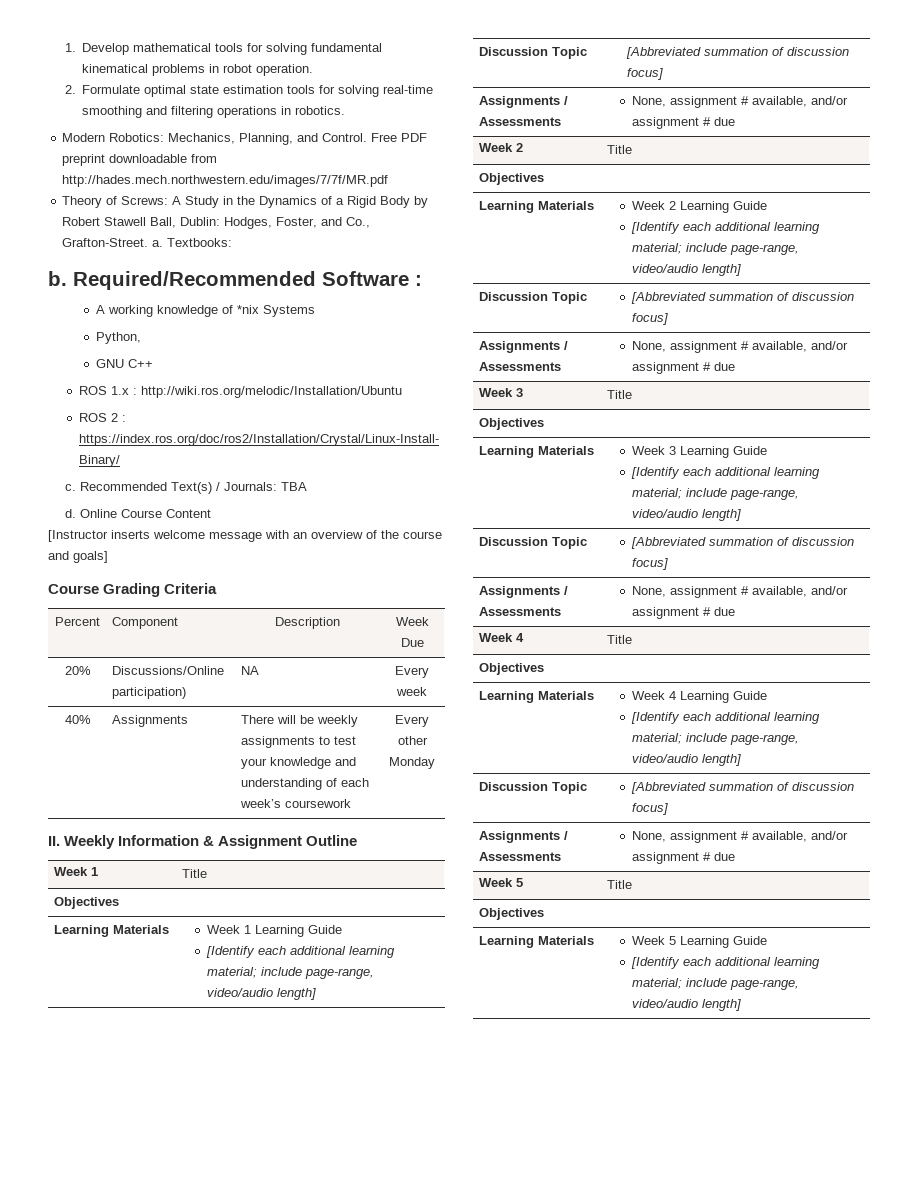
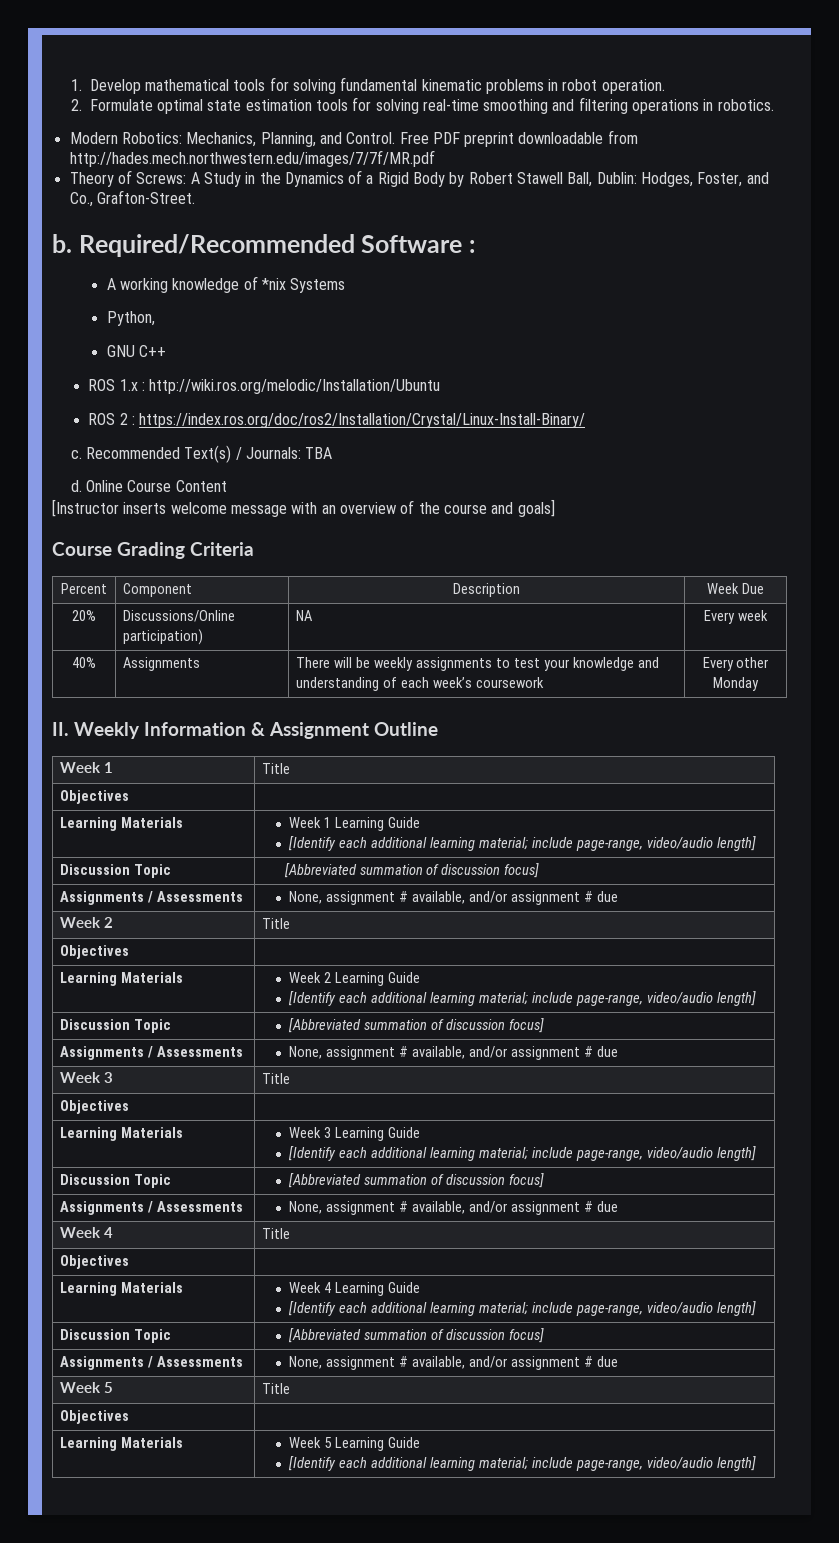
[82,64,149,73] kinematical -> [421,79,482,91] kinematic
[152,238,233,247] a. Textbooks: -> (195, 197) none

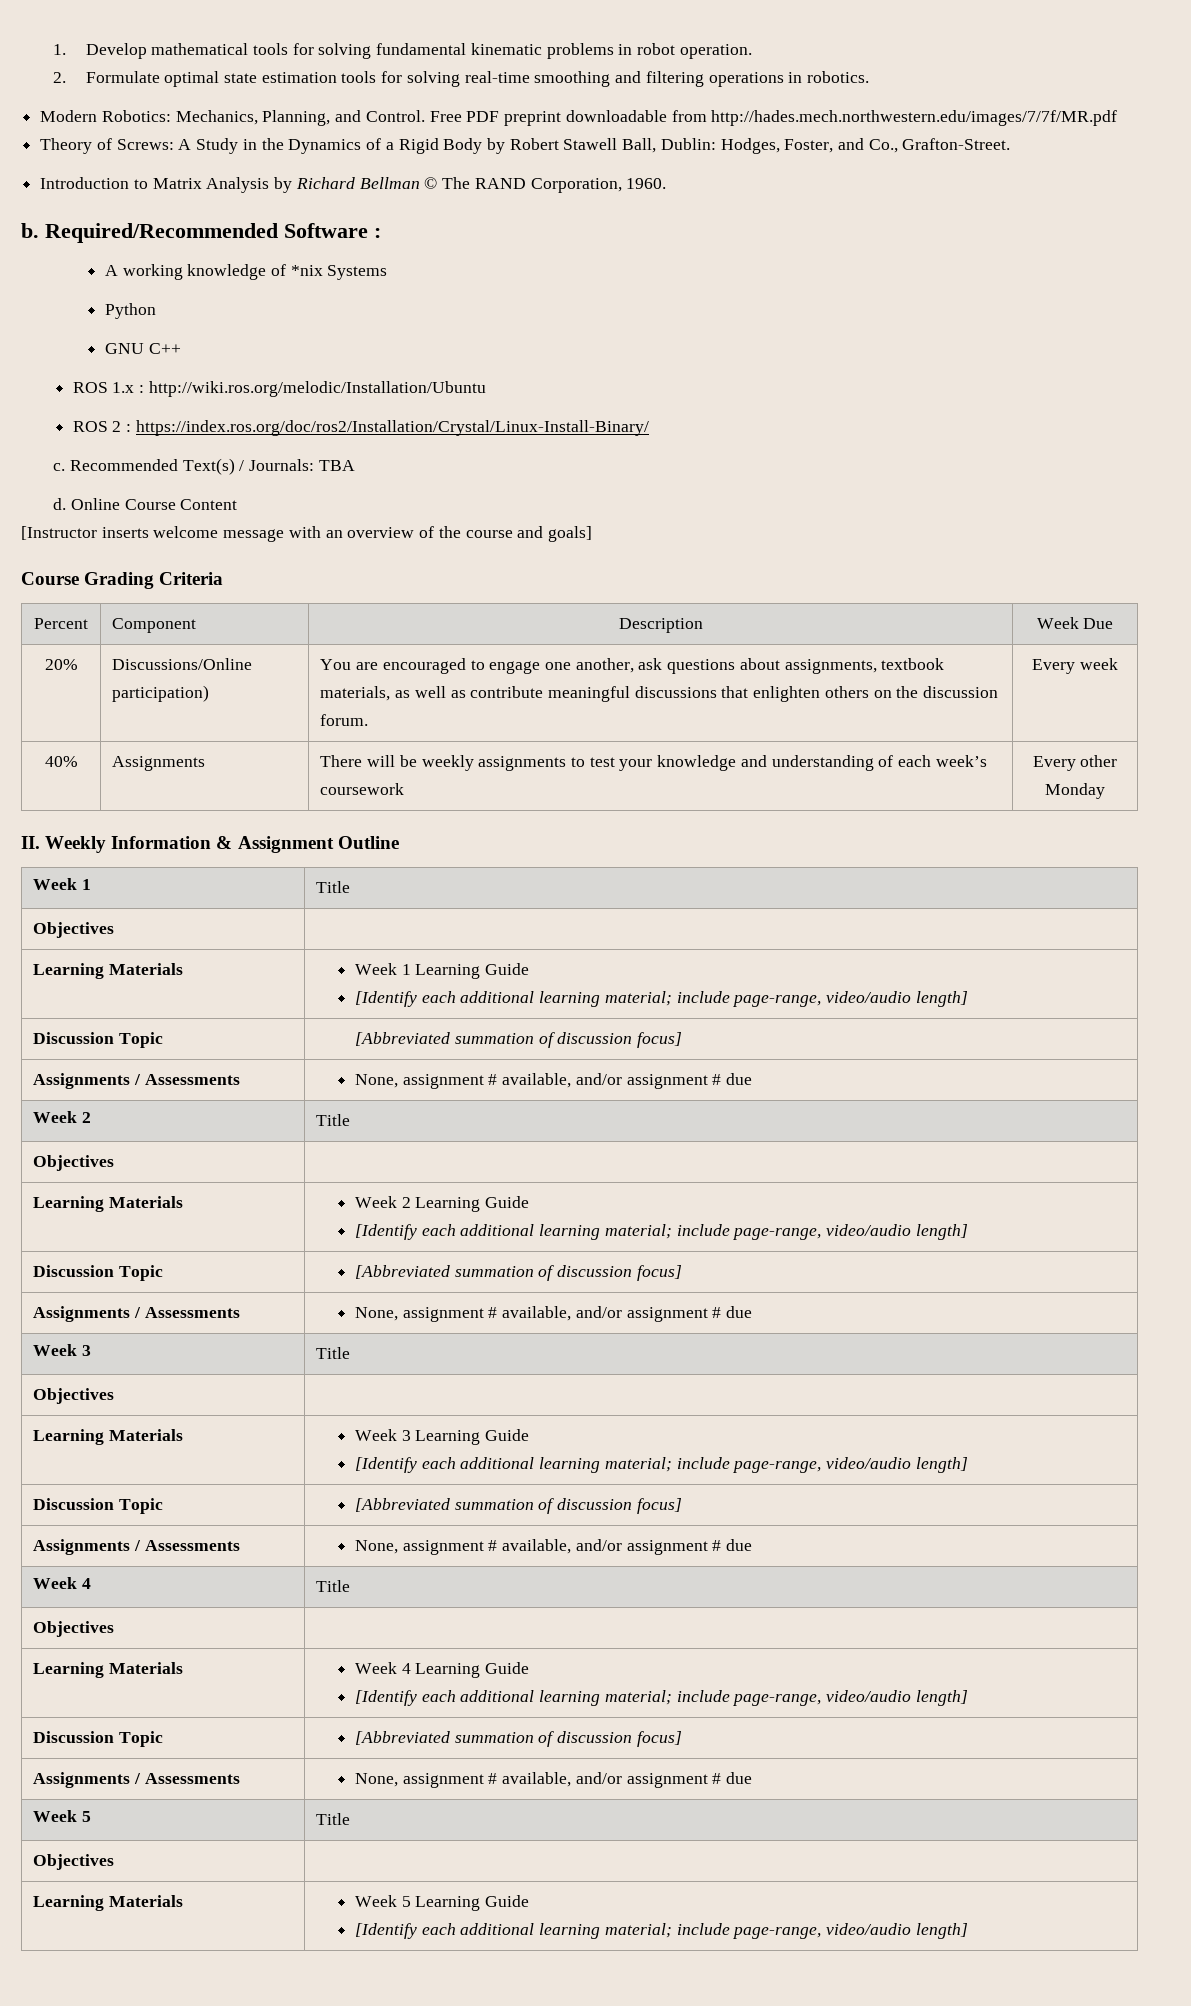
(195, 197) none -> [40,177,667,193] // Introduction to Matrix Analysis by Richard Bellman © The RAND Corporation, 1960.
[106,311,155,326] Python, -> [104,303,156,319] Python
[296,610,314,621] NA -> [320,658,945,674] [320,686,999,702] [320,714,369,726] You are encouraged to engage one another, ask questions about assignments, textbook materials, as well as contribute meaningful discussions that enlighten others on the discussion forum.

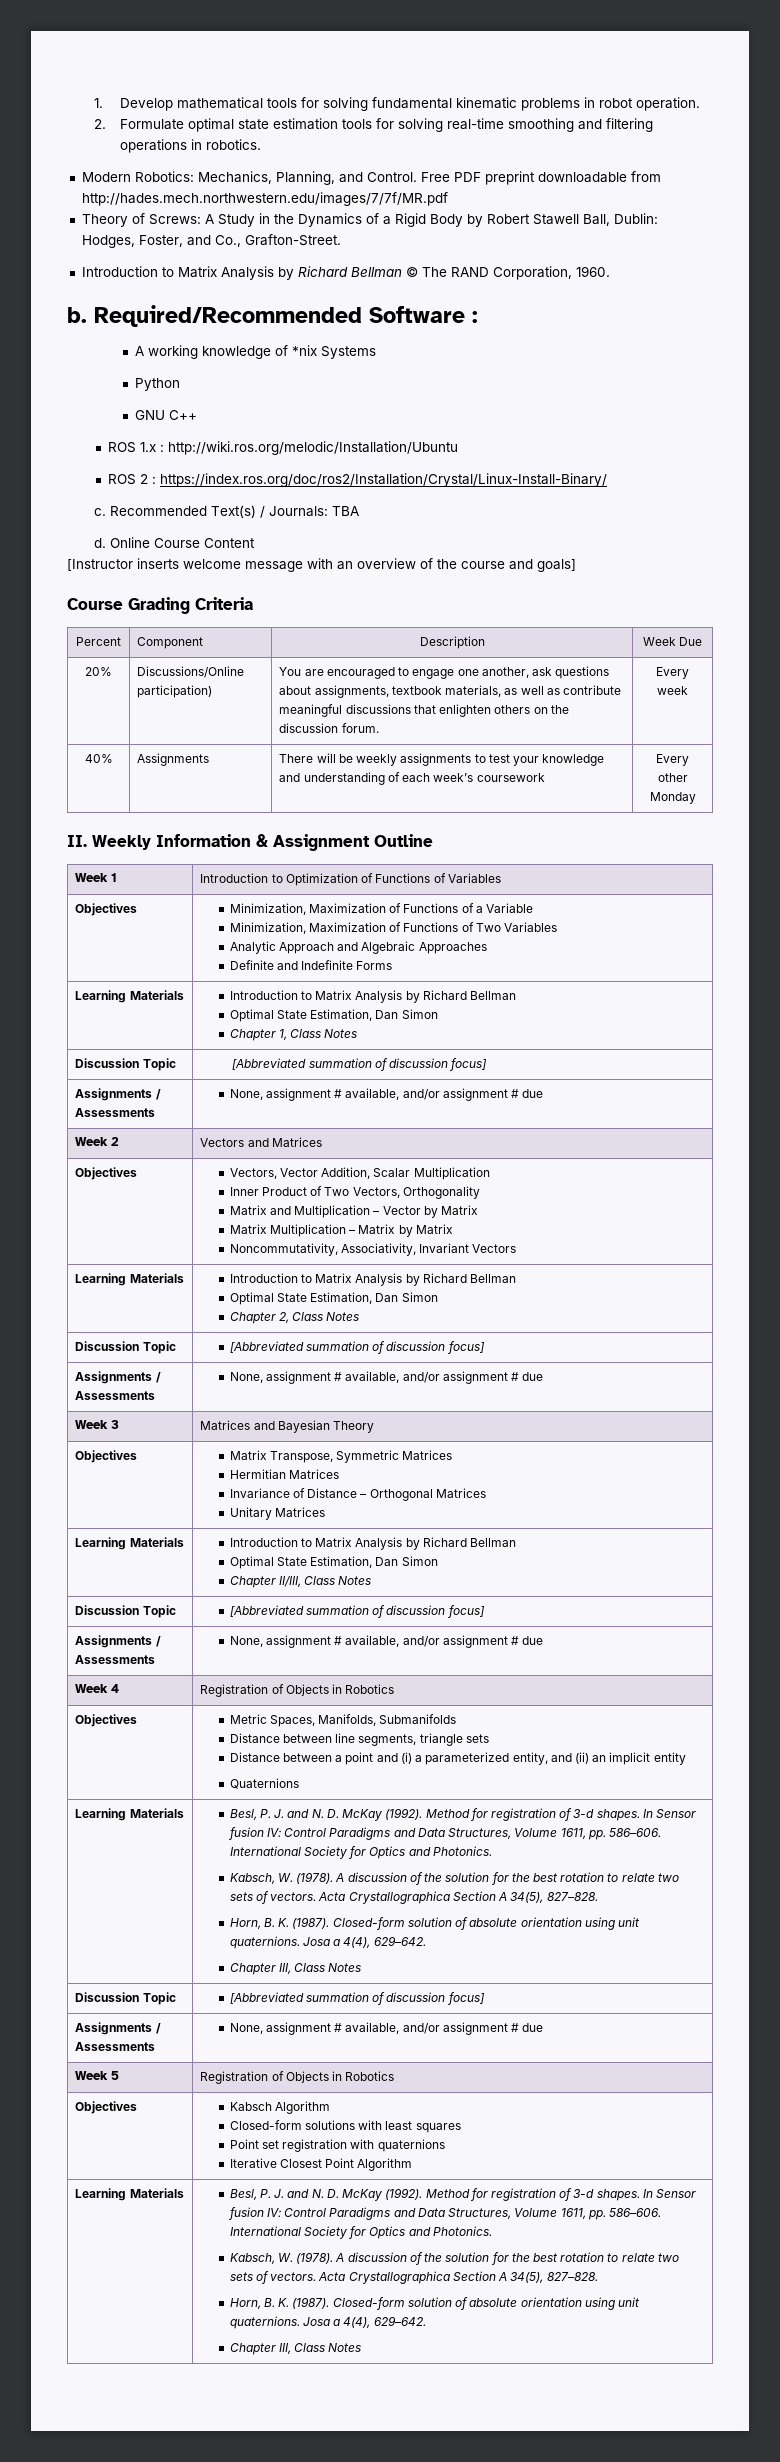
[316,881,351,893] [33,922,115,938] [33,963,184,979] [354,963,530,979] [354,991,968,1007] Title // Objectives | // Learning Materials | Week 1 Learning Guide // [Identify each additional learning material; include page-range, video/audio length] -> [200,873,501,886] [75,903,138,916] [229,903,534,915] [229,922,558,934] [229,941,487,954] [229,960,393,970] [75,990,184,1003] [229,990,517,1003] [229,1009,438,1022] [229,1029,358,1041] Introduction to Optimization of Functions of Variables // Objectives | Minimization, Maximization of Functions of a Variable // Minimization, Maximization of Functions of Two Variables // Analytic Approach and Algebraic Approaches // Definite and Indefinite Forms // Learning Materials | Introduction to Matrix Analysis by Richard Bellman // Optimal State Estimation, Dan Simon // Chapter 1, Class Notes
[316,1114,351,1126] [33,1155,115,1171] [33,1196,184,1212] [354,1196,530,1212] [354,1224,968,1240] Title // Objectives | // Learning Materials | Week 2 Learning Guide // [Identify each additional learning material; include page-range, video/audio length] -> [200,1137,322,1147] [75,1167,138,1180] [229,1167,490,1180] [229,1186,480,1199] [229,1205,479,1218] [229,1224,453,1237] [229,1243,517,1256] [75,1273,184,1286] [229,1273,517,1286] [229,1292,438,1305] [229,1312,360,1324] Vectors and Matrices // Objectives | Vectors, Vector Addition, Scalar Multiplication // Inner Product of Two Vectors, Orthogonality // Matrix and Multiplication – Vector by Matrix // Matrix Multiplication – Matrix by Matrix // Noncommutativity, Associativity, Invariant Vectors // Learning Materials | Introduction to Matrix Analysis by Richard Bellman // Optimal State Estimation, Dan Simon // Chapter 2, Class Notes
[316,1347,351,1359] [33,1388,115,1404] [33,1429,184,1445] [354,1429,530,1445] [354,1457,968,1473] Title // Objectives | // Learning Materials | Week 3 Learning Guide // [Identify each additional learning material; include page-range, video/audio length] -> [200,1420,375,1433] [75,1450,138,1463] [229,1450,453,1463] [229,1469,339,1479] [229,1488,486,1501] [229,1507,325,1520] [75,1537,184,1550] [229,1537,517,1550] [229,1556,438,1569] [229,1576,372,1588] Matrices and Bayesian Theory // Objectives | Matrix Transpose, Symmetric Matrices // Hermitian Matrices // Invariance of Distance – Orthogonal Matrices // Unitary Matrices // Learning Materials | Introduction to Matrix Analysis by Richard Bellman // Optimal State Estimation, Dan Simon // Chapter II/III, Class Notes
[316,1580,351,1592] [33,1621,115,1637] [33,1662,184,1678] [354,1662,530,1678] [354,1690,968,1706] Title // Objectives | // Learning Materials | Week 4 Learning Guide // [Identify each additional learning material; include page-range, video/audio length] -> [200,1684,395,1697] [75,1714,138,1727] [229,1714,457,1727] [229,1733,489,1746] [229,1752,686,1765] [229,1778,299,1789] [75,1808,184,1821] [229,1808,697,1821] [227,1827,662,1840] [229,1846,492,1859] [229,1872,679,1885] [229,1891,598,1904] [229,1917,641,1930] [229,1936,426,1949] [229,1963,362,1975] Registration of Objects in Robotics // Objectives | Metric Spaces, Manifolds, Submanifolds // Distance between line segments, triangle sets // Distance between a point and (i) a parameterized entity, and (ii) an implicit entity // Quaternions // Learning Materials | Besl, P. J. and N. D. McKay (1992). Method for registration of 3-d shapes. In Sensor fusion IV: Control Paradigms and Data Structures, Volume 1611, pp. 586–606. International Society for Optics and Photonics. // Kabsch, W. (1978). A discussion of the solution for the best rotation to relate two sets of vectors. Acta Crystallographica Section A 34(5), 827–828. // Horn, B. K. (1987). Closed-form solution of absolute orientation using unit quaternions. Josa a 4(4), 629–642. // Chapter III, Class Notes
[316,1813,351,1825] [33,1854,115,1870] [33,1895,184,1911] [354,1895,530,1911] [354,1923,968,1939] Title // Objectives | // Learning Materials | Week 5 Learning Guide // [Identify each additional learning material; include page-range, video/audio length] -> [200,2071,395,2084] [75,2101,138,2114] [229,2101,330,2114] [229,2120,461,2133] [229,2139,445,2152] [229,2158,413,2171] [75,2188,184,2201] [229,2188,697,2201] [227,2207,662,2220] [229,2226,492,2239] [229,2252,679,2265] [229,2271,598,2284] [229,2297,641,2310] [229,2316,426,2329] [229,2343,362,2355] Registration of Objects in Robotics // Objectives | Kabsch Algorithm // Closed-form solutions with least squares // Point set registration with quaternions // Iterative Closest Point Algorithm // Learning Materials | Besl, P. J. and N. D. McKay (1992). Method for registration of 3-d shapes. In Sensor fusion IV: Control Paradigms and Data Structures, Volume 1611, pp. 586–606. International Society for Optics and Photonics. // Kabsch, W. (1978). A discussion of the solution for the best rotation to relate two sets of vectors. Acta Crystallographica Section A 34(5), 827–828. // Horn, B. K. (1987). Closed-form solution of absolute orientation using unit quaternions. Josa a 4(4), 629–642. // Chapter III, Class Notes

